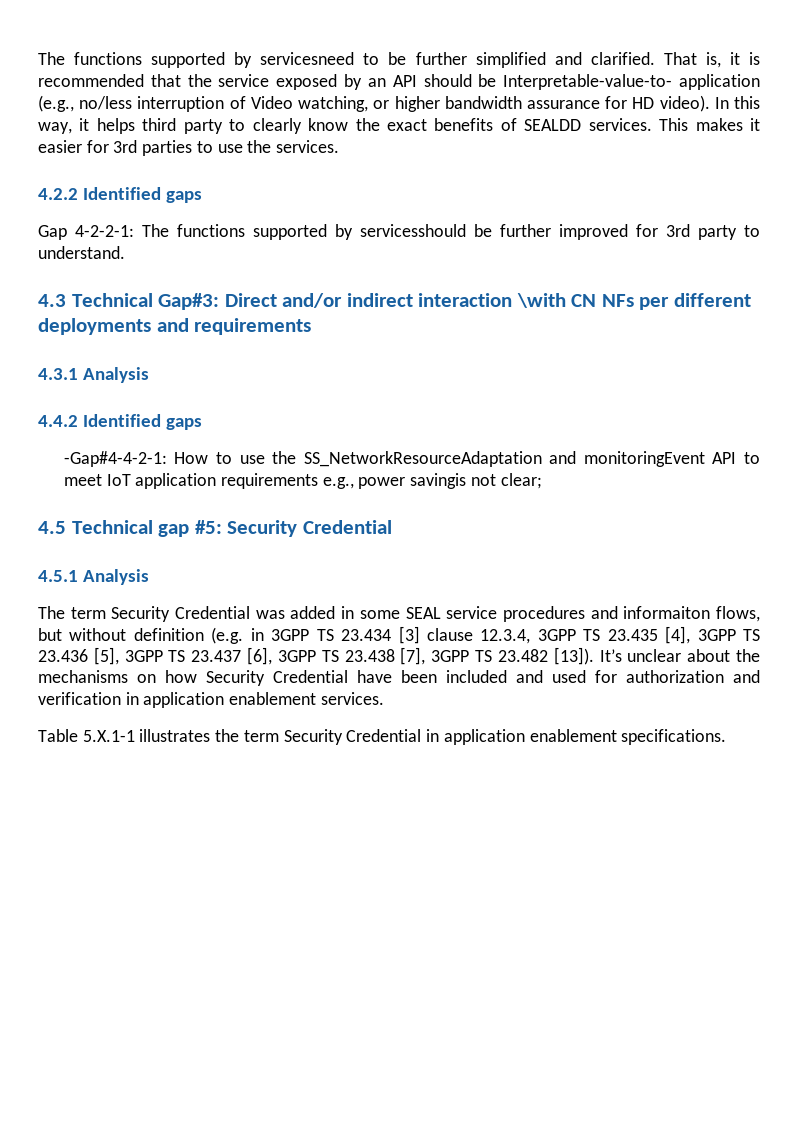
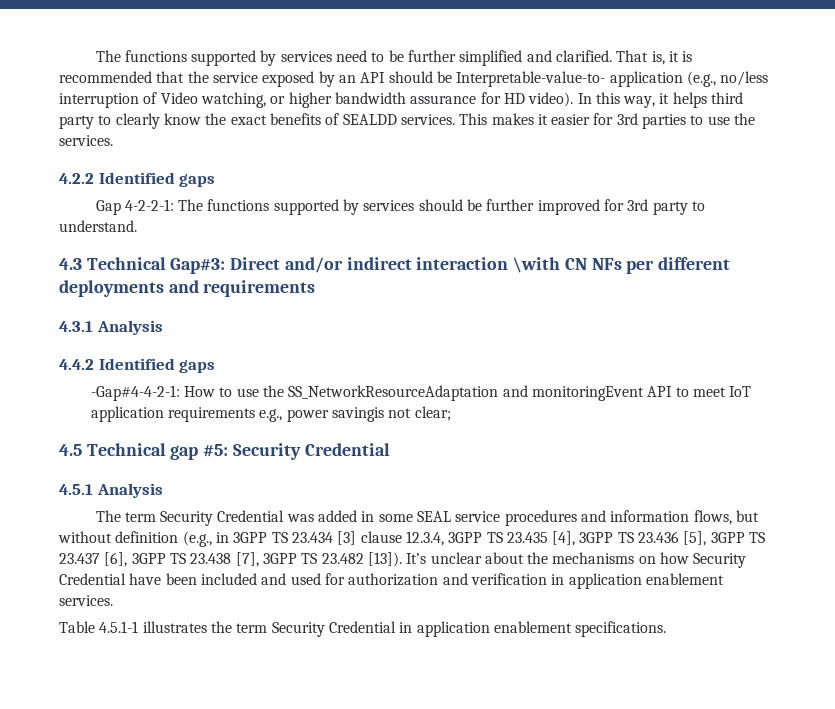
[38,52,355,68] The functions supported by servicesneed -> [95,50,368,66] The functions supported by services need
[360,224,466,237] servicesshould -> [363,199,463,211] services should
[623,606,711,619] informaiton -> [610,510,690,522] information
[211,627,244,644] (e.g. -> [182,531,212,547] (e.g.,
[82,730,135,742] 5.X.1-1 -> [99,621,139,633] 4.5.1-1

